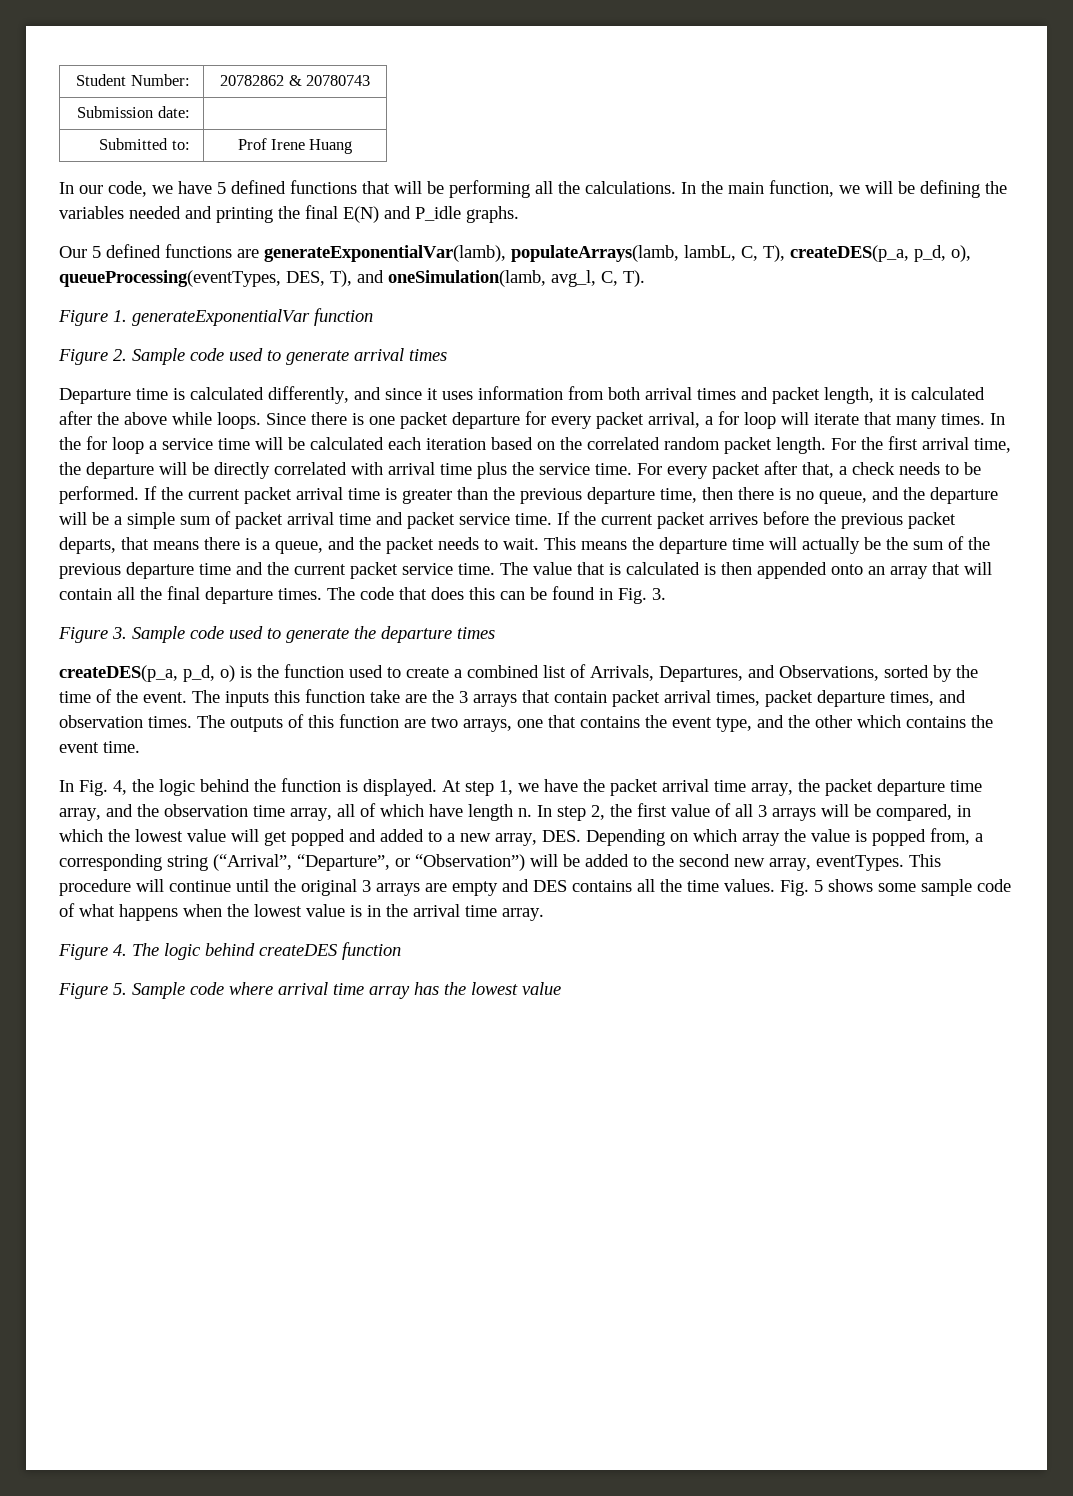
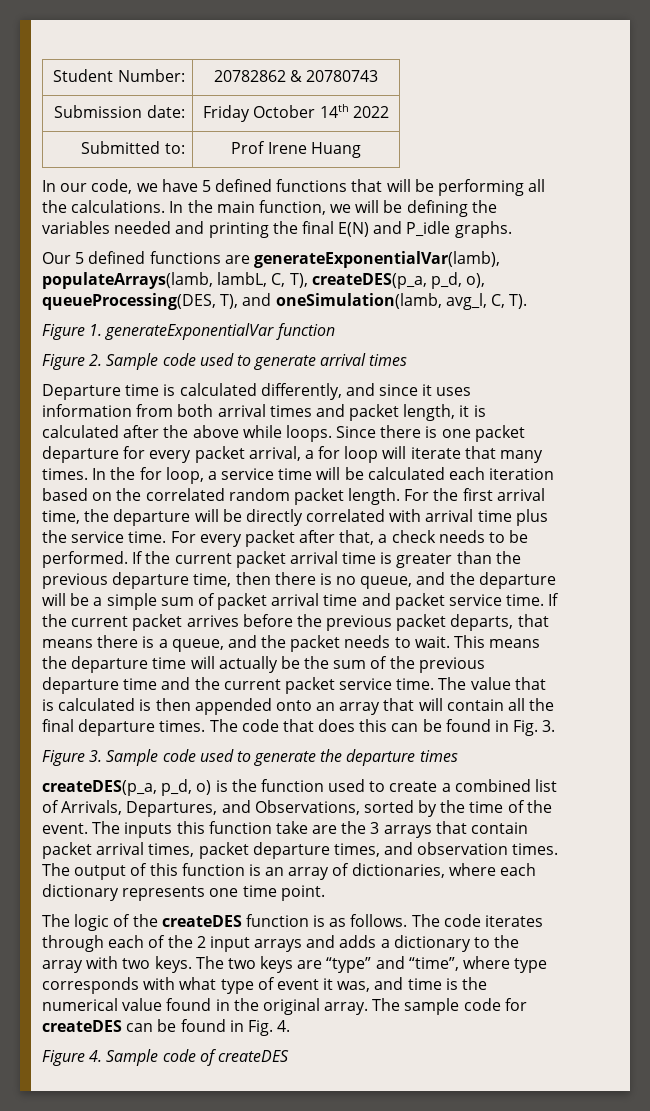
(190, 112) none -> [203,104,389,122] Friday October 14th 2022
[59,270,325,287] queueProcessing(eventTypes, DES, -> [42,293,216,310] queueProcessing(DES,
[112,437,144,454] loop -> [165,467,204,484] loop,
[230,717,283,732] outputs -> [74,865,127,880] output
[404,715,993,732] [59,741,140,753] [59,778,982,796] [59,803,971,821] [59,828,983,846] [59,854,941,871] [59,879,1011,896] [59,903,544,921] [58,942,401,960] [58,982,561,999] are two arrays, one that contains the event type, and the other which contains the event time. // In Fig. 4, the logic behind the function is displayed. At step 1, we have the packet arrival time array, the packet departure time array, and the observation time array, all of which have length n. In step 2, the first value of all 3 arrays will be compared, in which the lowest value will get popped and added to a new array, DES. Depending on which array the value is popped from, a corresponding string (“Arrival”, “Departure”, or “Observation”) will be added to the second new array, eventTypes. This procedure will continue until the original 3 arrays are empty and DES contains all the time values. Fig. 5 shows some sample code of what happens when the lowest value is in the arrival time array. // Figure 4. The logic behind createDES function // Figure 5. Sample code where arrival time array has the lowest value -> [248,863,537,880] [42,884,325,901] [42,914,544,931] [42,935,520,952] [42,956,548,973] [42,977,488,994] [42,998,527,1015] [42,1019,291,1036] [42,1049,289,1066] is an array of dictionaries, where each dictionary represents one time point. // The logic of the createDES function is as follows. The code iterates through each of the 2 input arrays and adds a dictionary to the array with two keys. The two keys are “type” and “time”, where type corresponds with what type of event it was, and time is the numerical value found in the original array. The sample code for createDES can be found in Fig. 4. // Figure 4. Sample code of createDES

